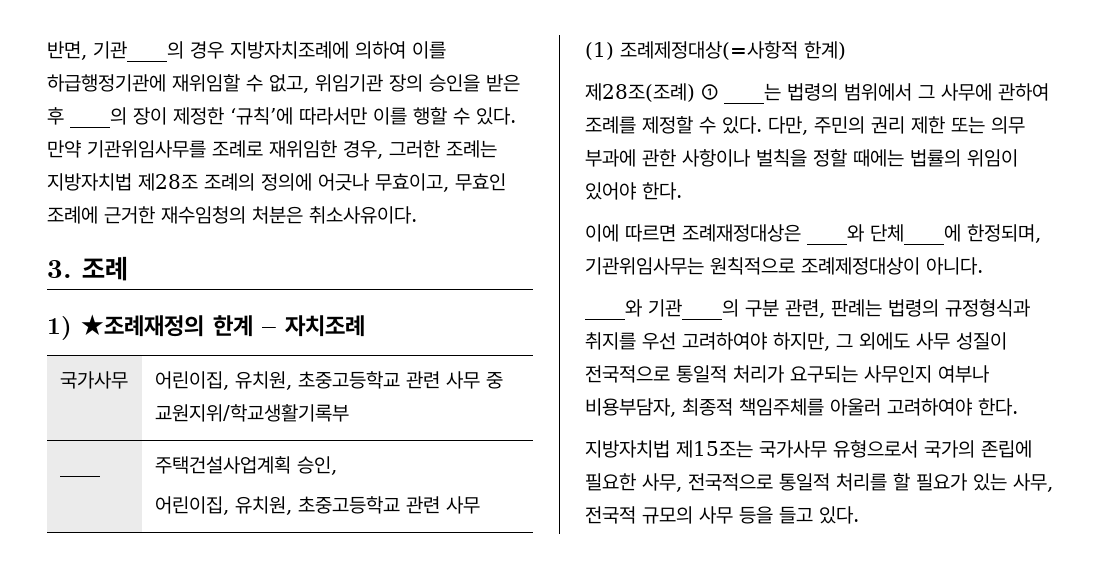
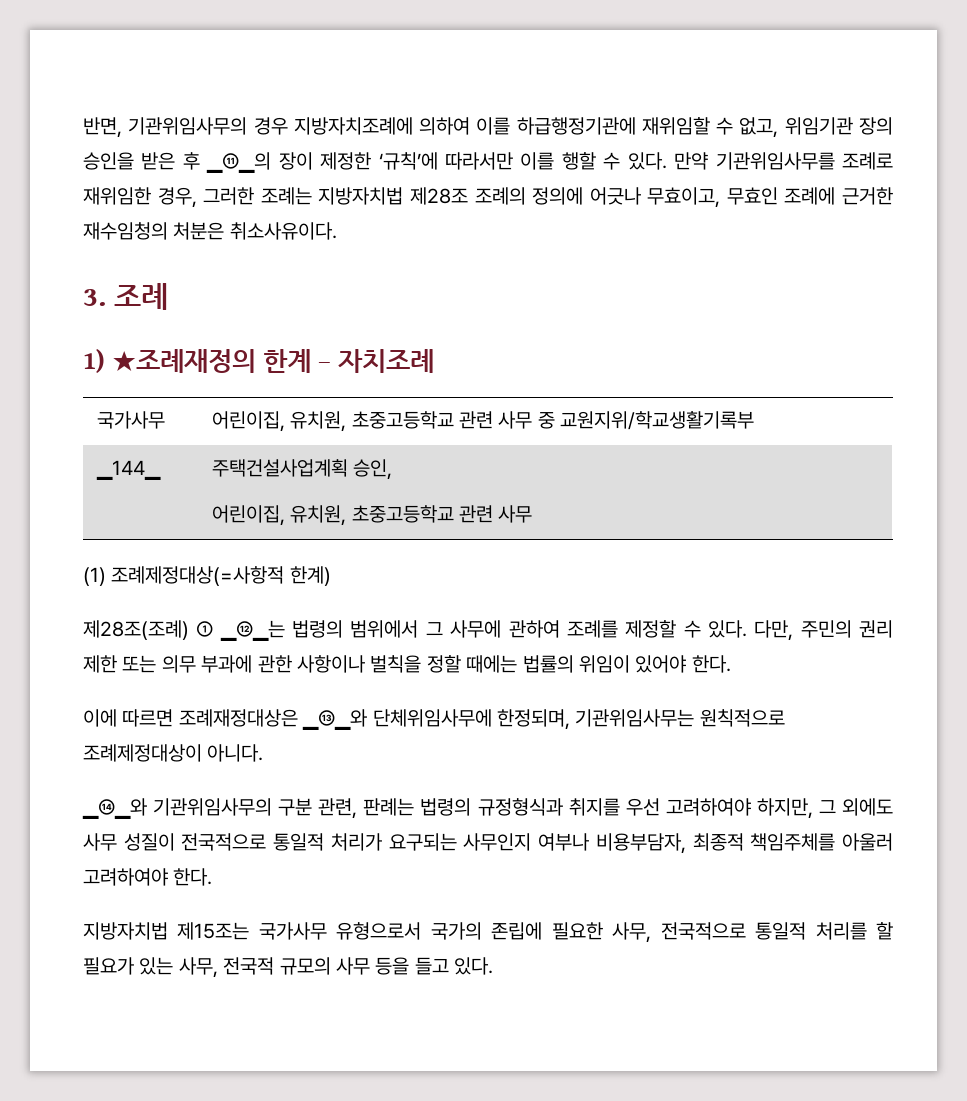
[93,41,184,62] 기관____의 -> [128,117,248,135] 기관위임사무의
[70,107,127,128] ____의 -> [206,152,272,173] ▁⑪▁의
[60,472,101,477] ____ -> [95,460,161,480] ▁144▁
[724,83,781,104] ____는 -> [219,620,285,641] ▁⑫▁는
[807,224,961,245] ____와 단체____에 -> [302,709,492,730] ▁⑬▁와 단체위임사무에
[585,299,739,320] ____와 기관____의 -> [82,798,273,819] ▁⑭▁와 기관위임사무의

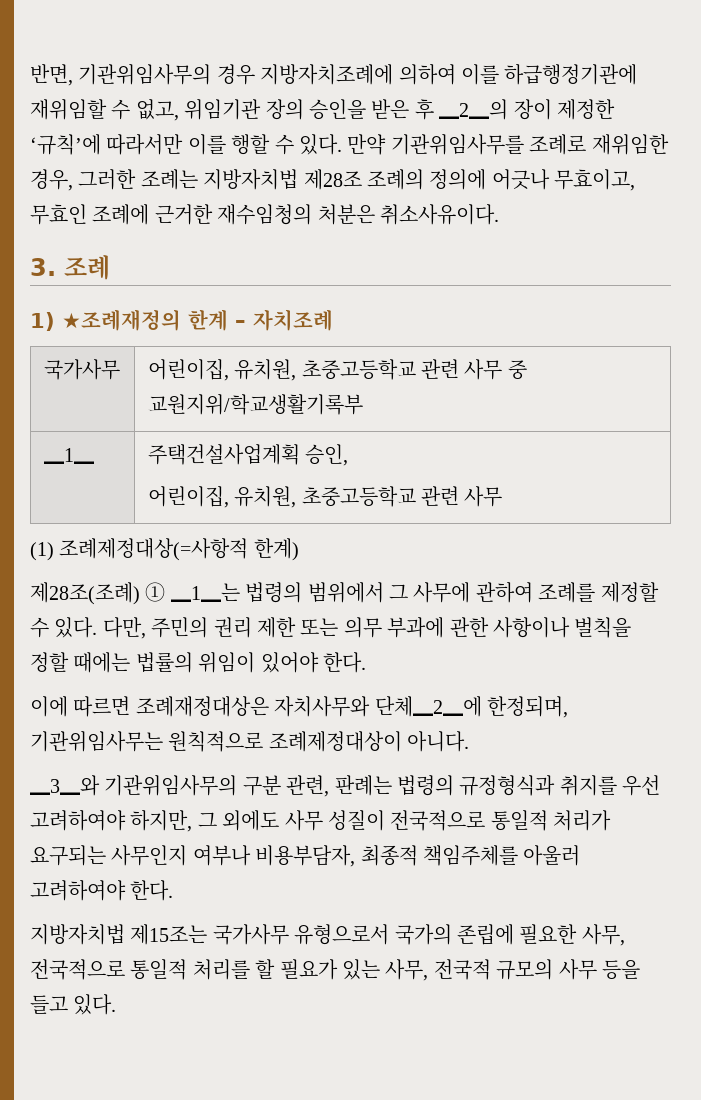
[206,152,272,173] ▁⑪▁의 -> [439,99,509,120] ▁2▁의
[95,460,161,480] ▁144▁ -> [43,448,94,464] ▁1▁
[219,620,285,641] ▁⑫▁는 -> [170,583,240,602] ▁1▁는
[302,709,492,730] ▁⑬▁와 단체위임사무에 -> [274,696,482,717] 자치사무와 단체▁2▁에
[82,798,147,819] ▁⑭▁와 -> [30,775,100,796] ▁3▁와

